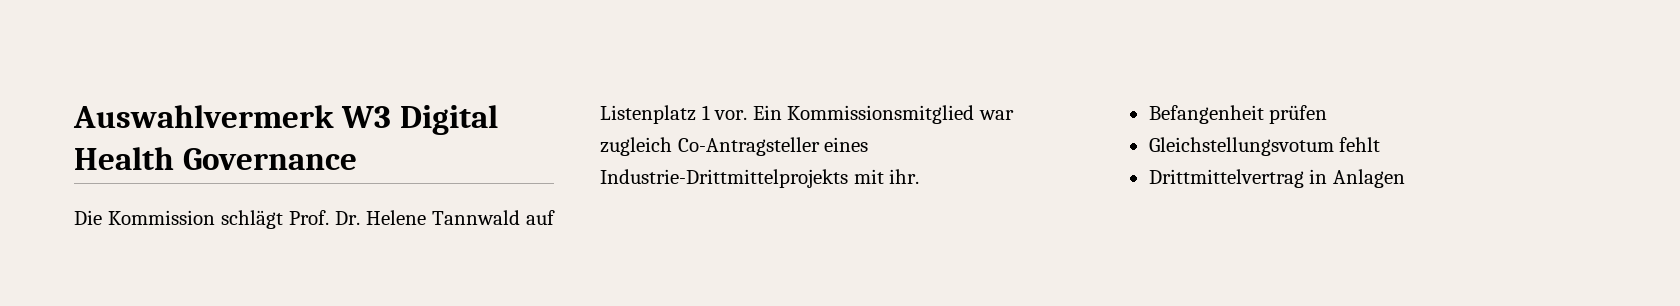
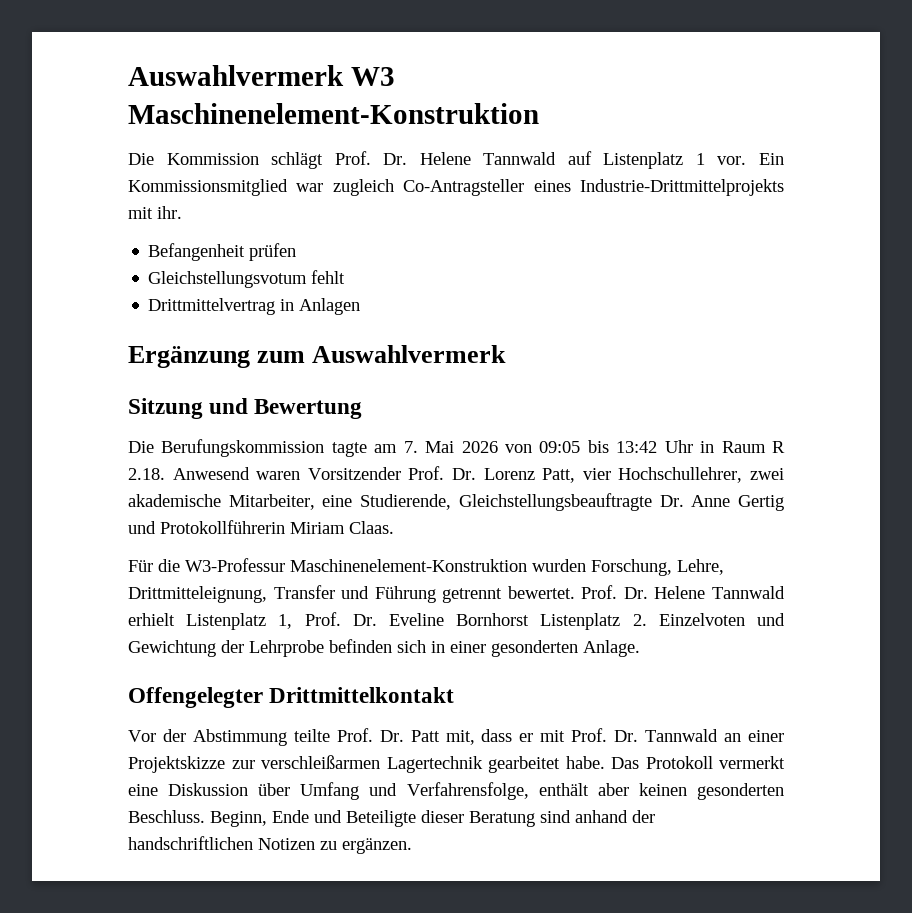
[399,105,498,135] [74,147,357,170] Digital Health Governance -> [128,103,539,124] Maschinenelement-Konstruktion
(1405, 178) none -> [128,345,507,368] [128,398,363,419] [128,439,786,457] [128,466,785,483] [128,493,784,511] [128,520,394,534] [128,558,724,576] [128,585,785,603] [128,612,785,630] [128,639,640,657] [128,687,455,708] [128,728,784,746] [128,755,785,773] [128,782,784,800] [128,810,655,827] [128,836,412,854] // Ergänzung zum Auswahlvermerk // Sitzung und Bewertung // Die Berufungskommission tagte am 7. Mai 2026 von 09:05 bis 13:42 Uhr in Raum R 2.18. Anwesend waren Vorsitzender Prof. Dr. Lorenz Patt, vier Hochschullehrer, zwei akademische Mitarbeiter, eine Studierende, Gleichstellungsbeauftragte Dr. Anne Gertig und Protokollführerin Miriam Claas. // Für die W3-Professur Maschinenelement-Konstruktion wurden Forschung, Lehre, Drittmitteleignung, Transfer und Führung getrennt bewertet. Prof. Dr. Helene Tannwald erhielt Listenplatz 1, Prof. Dr. Eveline Bornhorst Listenplatz 2. Einzelvoten und Gewichtung der Lehrprobe befinden sich in einer gesonderten Anlage. // Offengelegter Drittmittelkontakt // Vor der Abstimmung teilte Prof. Dr. Patt mit, dass er mit Prof. Dr. Tannwald an einer Projektskizze zur verschleißarmen Lagertechnik gearbeitet habe. Das Protokoll vermerkt eine Diskussion über Umfang und Verfahrensfolge, enthält aber keinen gesonderten Beschluss. Beginn, Ende und Beteiligte dieser Beratung sind anhand der handschriftlichen Notizen zu ergänzen.

